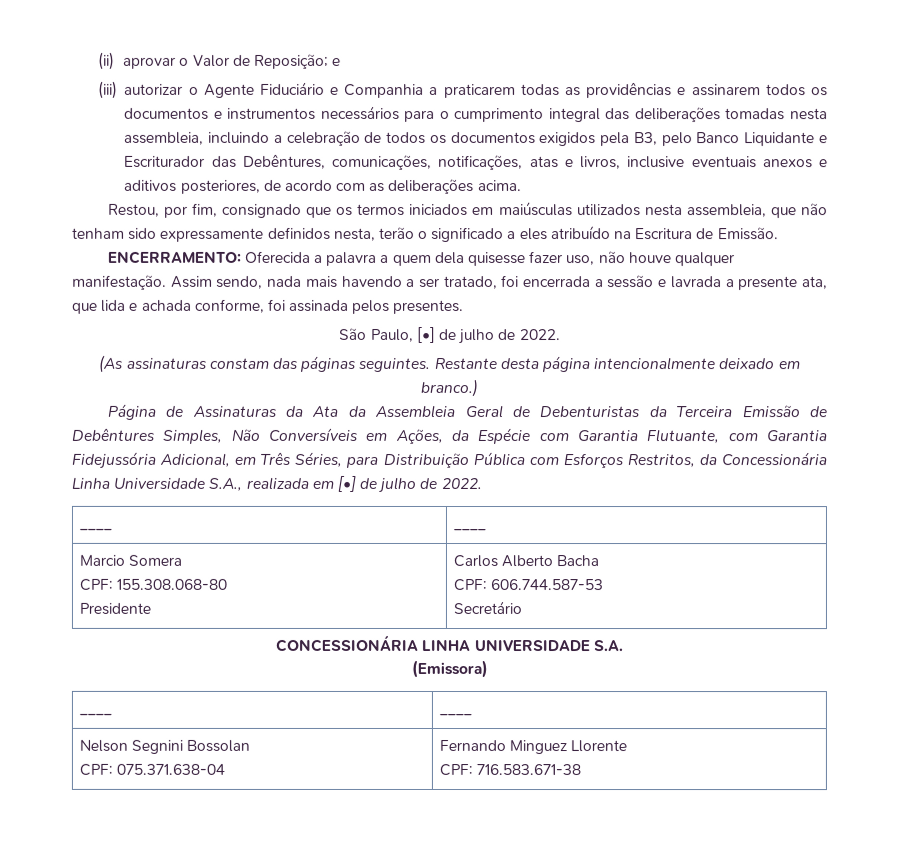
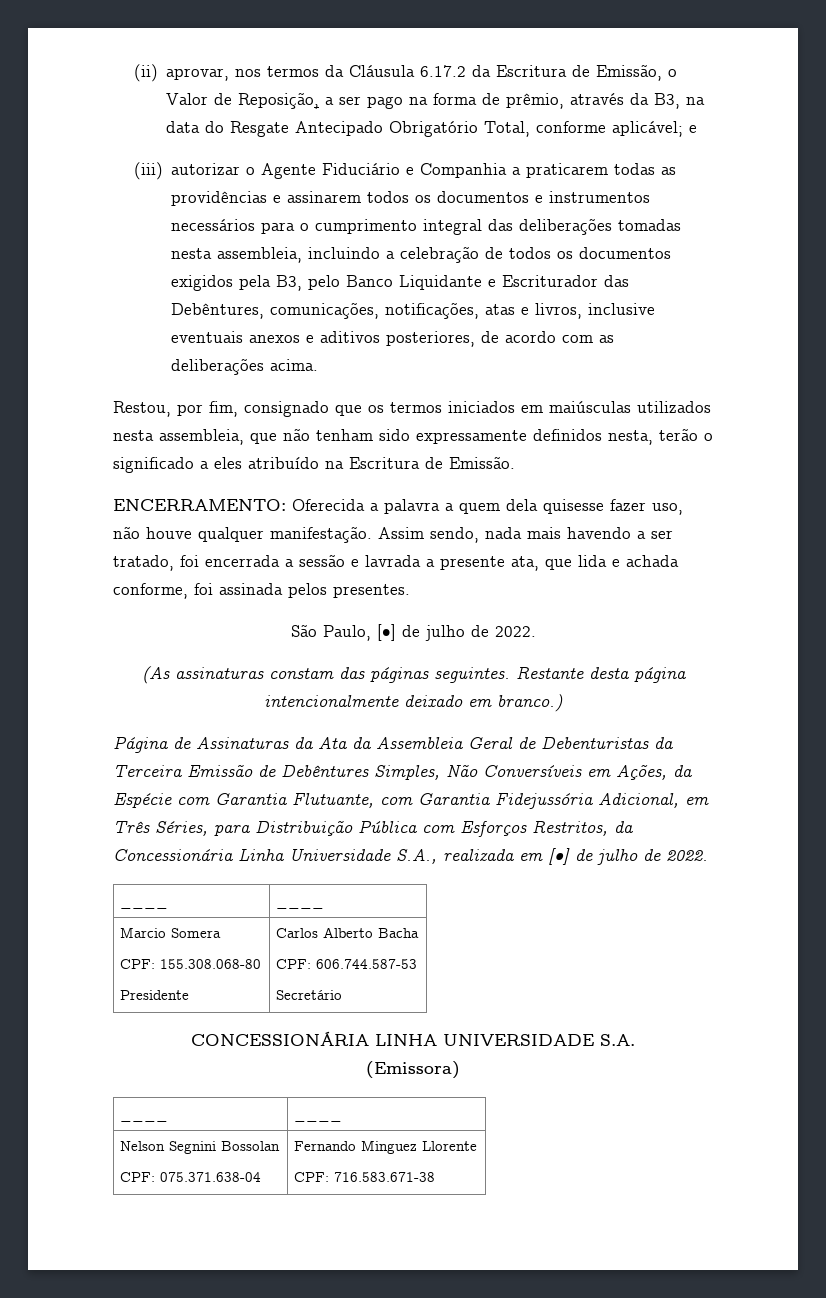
[123,53,329,69] aprovar o Valor de Reposição; -> [166,64,678,81] [166,92,706,109] [166,121,684,137] aprovar, nos termos da Cláusula 6.17.2 da Escritura de Emissão, o Valor de Reposição, a ser pago na forma de prêmio, através da B3, na data do Resgate Antecipado Obrigatório Total, conforme aplicável;

